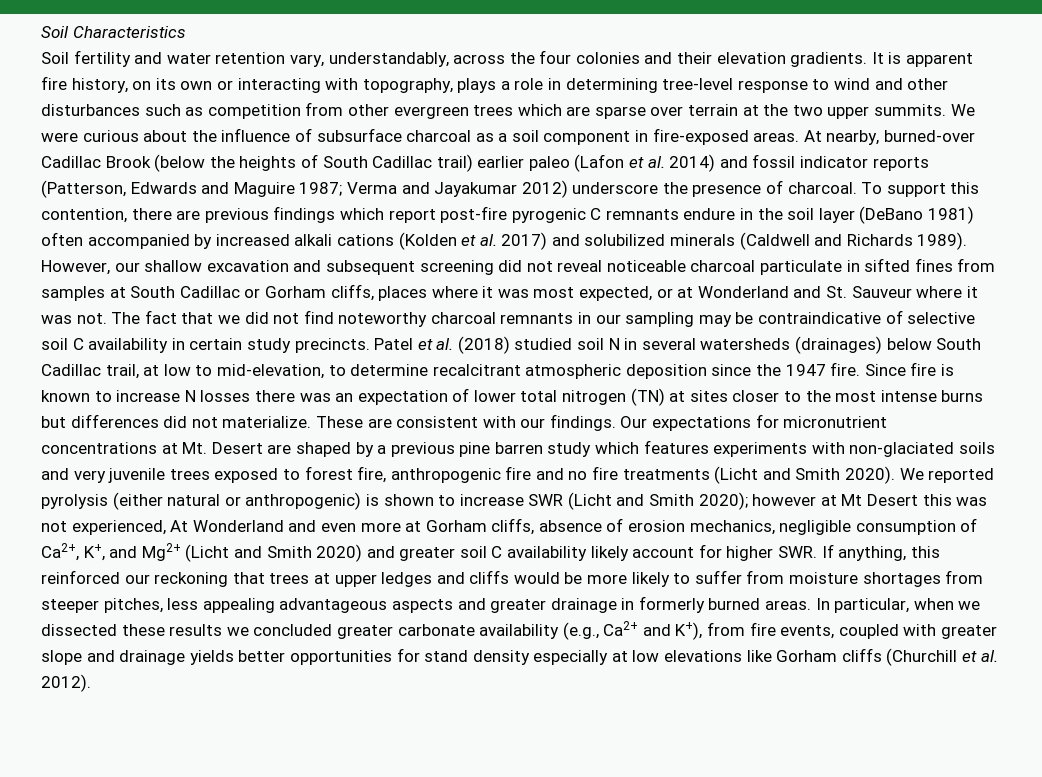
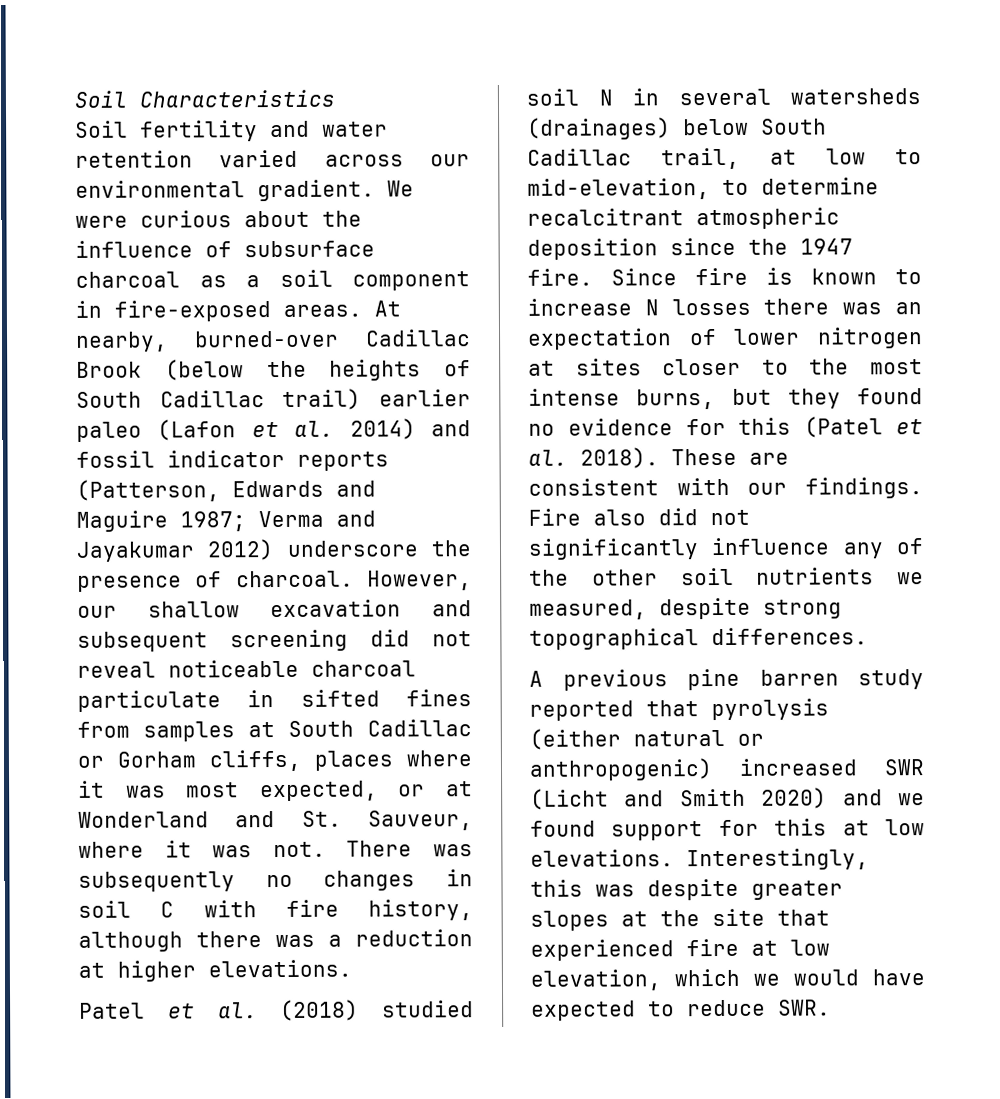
[289,50,974,67] [41,76,949,93] [41,102,947,119] vary, understandably, across the four colonies and their elevation gradients. It is apparent fire history, on its own or interacting with topography, plays a role in determining tree-level response to wind and other disturbances such as competition from other evergreen trees which are sparse over terrain at the two upper summits. -> [219,149,470,168] [75,179,375,202] varied across our environmental gradient.
[861,182,980,197] [41,206,975,224] [41,232,968,250] To support this contention, there are previous findings which report post-fire pyrogenic C remnants endure in the soil layer (DeBano 1981) often accompanied by increased alkali cations (Kolden et al. 2017) and solubilized minerals (Caldwell and Richards 1989). -> (354, 579) none
[851,286,912,298] Sauveur -> [368,810,473,831] Sauveur,
[111,310,976,327] [41,338,370,353] The fact that we did not find noteworthy charcoal remnants in our sampling may be contraindicative of selective soil C availability in certain study precincts. -> [346,840,473,857] [78,869,473,892] [78,899,473,921] [78,929,473,952] [78,959,352,982] There was subsequently no changes in soil C with fire history, although there was a reduction at higher elevations. //
[520,388,665,406] total nitrogen (TN) -> [817,327,923,349] nitrogen
[941,390,984,402] [41,414,312,428] burns but differences did not materialize. -> [636,388,923,410] [528,416,923,438] [528,447,659,469] burns, but they found no evidence for this (Patel et al. 2018).
[620,414,888,431] [41,440,996,457] [41,466,995,484] Our expectations for micronutrient concentrations at Mt. Desert are shaped by a previous pine barren study which features experiments with non-glaciated soils and very juvenile trees exposed to forest fire, anthropogenic fire and no fire treatments (Licht and Smith 2020). We reported -> [528,508,750,526] [528,537,924,560] [529,567,924,586] [529,597,842,620] [529,627,868,650] [529,668,924,691] [529,700,699,721] Fire also did not significantly influence any of the other soil nutrients we measured, despite strong topographical differences. // A previous pine barren study reported that
[365,492,988,510] [41,518,978,535] [41,543,940,562] [41,570,984,587] [41,596,981,613] [41,621,998,640] [41,648,998,666] [41,674,91,692] is shown to increase SWR (Licht and Smith 2020); however at Mt Desert this was not experienced, At Wonderland and even more at Gorham cliffs, absence of erosion mechanics, negligible consumption of Ca2+, K+, and Mg2+ (Licht and Smith 2020) and greater soil C availability likely account for higher SWR. If anything, this reinforced our reckoning that trees at upper ledges and cliffs would be more likely to suffer from moisture shortages from steeper pitches, less appealing advantageous aspects and greater drainage in formerly burned areas. In particular, when we dissected these results we concluded greater carbonate availability (e.g., Ca2+ and K+), from fire events, coupled with greater slope and drainage yields better opportunities for stand density especially at low elevations like Gorham cliffs (Churchill et al. 2012). -> [739,758,925,776] [530,787,925,810] [530,818,925,841] [530,848,869,871] [530,878,843,901] [530,908,830,931] [530,938,830,961] [530,968,925,991] [531,999,831,1021] increased SWR (Licht and Smith 2020) and we found support for this at low elevations. Interestingly, this was despite greater slopes at the site that experienced fire at low elevation, which we would have expected to reduce SWR.

